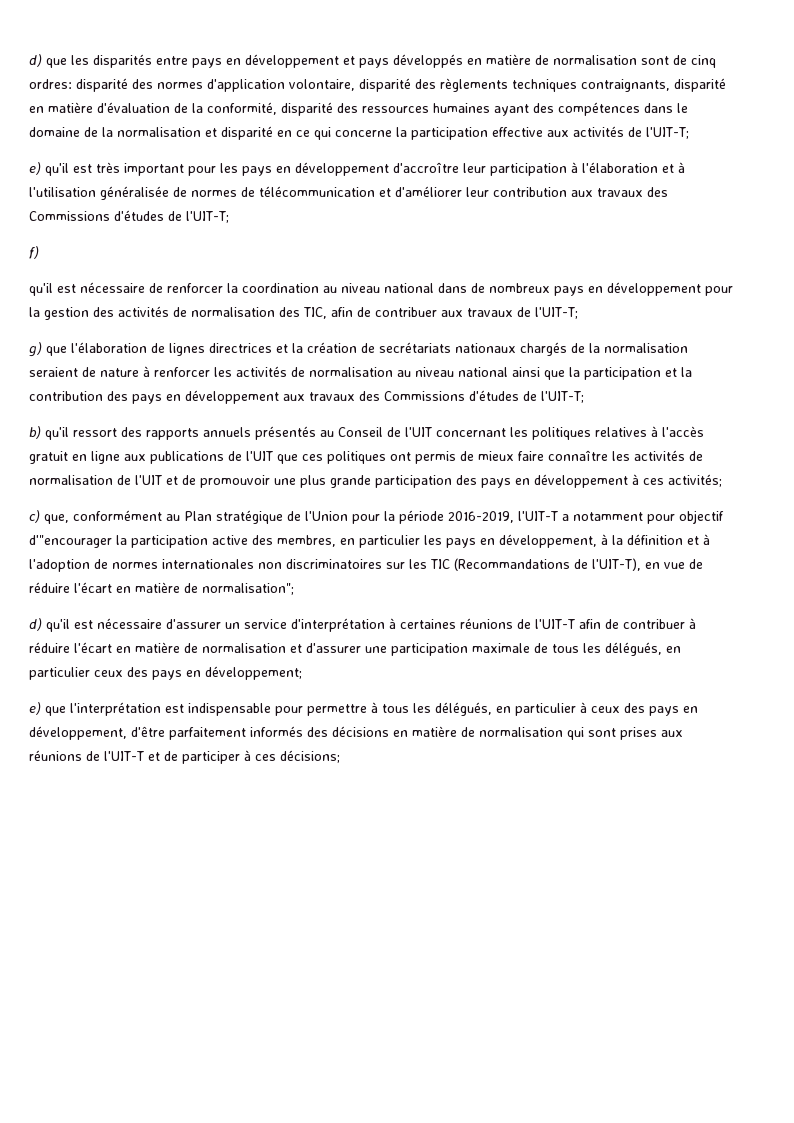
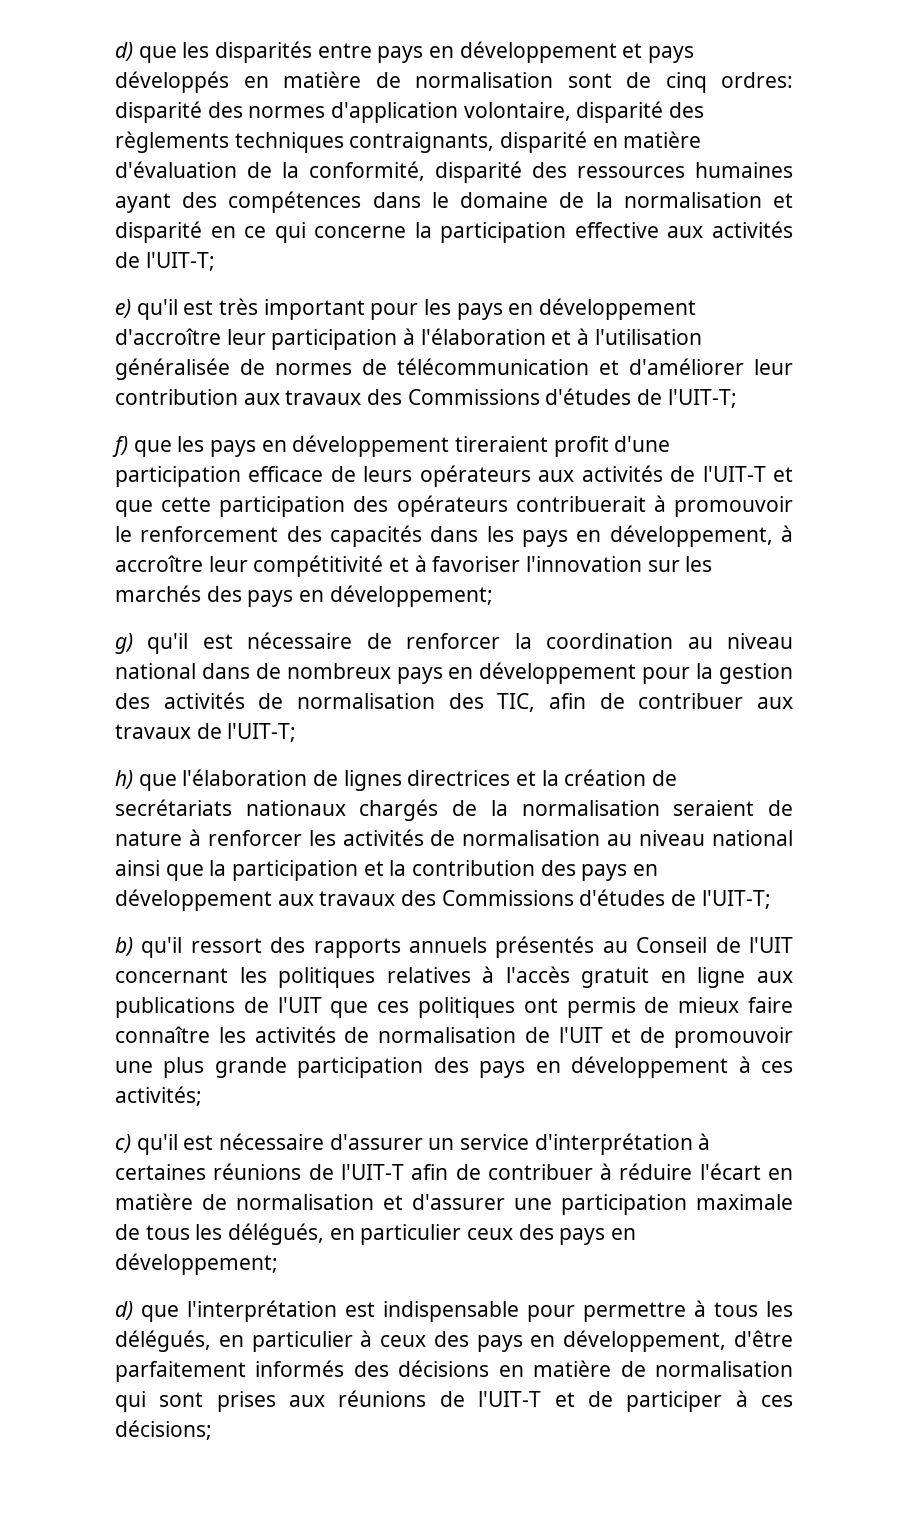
(39, 252) // -> [133,435,671,457] [115,465,794,487] [115,495,793,517] [115,525,793,547] [115,555,713,577] [115,585,493,607] [115,633,133,654] que les pays en développement tireraient profit d'une participation efficace de leurs opérateurs aux activités de l'UIT-T et que cette participation des opérateurs contribuerait à promouvoir le renforcement des capacités dans les pays en développement, à accroître leur compétitivité et à favoriser l'innovation sur les marchés des pays en développement; // g)
[29,342,42,357] g) -> [115,770,133,789] h)
[44,510,724,524] [29,534,710,548] [29,558,703,572] [29,582,294,595] [29,618,42,631] que, conformément au Plan stratégique de l'Union pour la période 2016-2019, l'UIT-T a notamment pour objectif d'"encourager la participation active des membres, en particulier les pays en développement, à la définition et à l'adoption de normes internationales non discriminatoires sur les TIC (Recommandations de l'UIT-T), en vue de réduire l'écart en matière de normalisation"; // d) -> (131, 1143) none
[29,702,41,715] e) -> [115,1301,133,1320] d)

